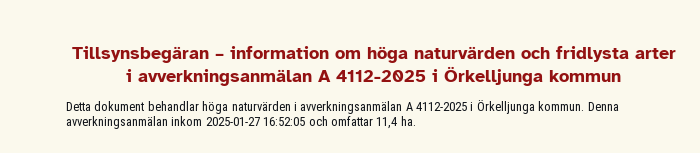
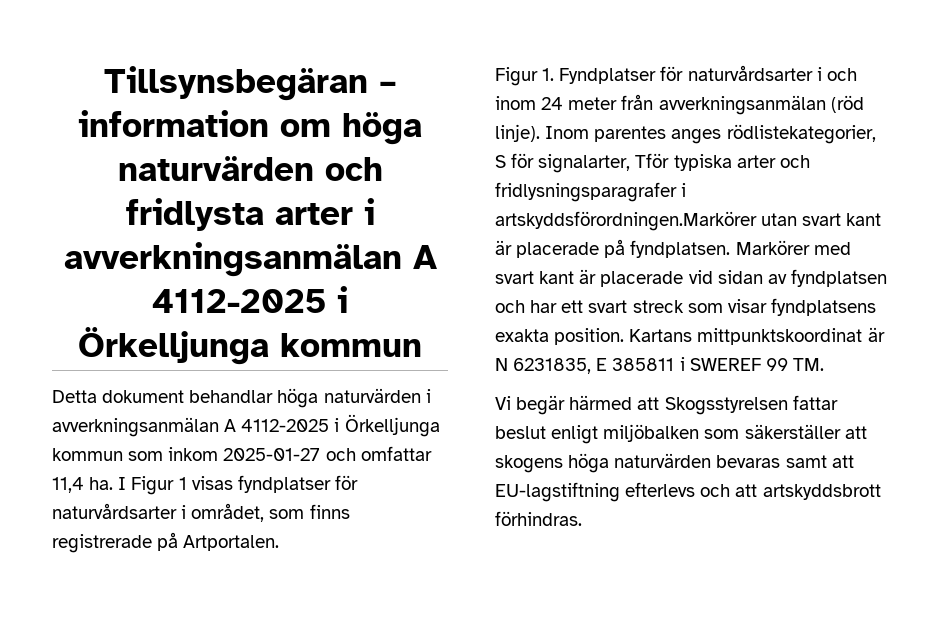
[538,101,619,111] [66,116,168,129] kommun. Denna avverkningsanmälan -> [52,448,164,461] kommun som
[263,117,306,126] 16:52:05 -> (321, 454) none
(416, 121) none -> [118,475,358,495] [52,503,350,522] [52,532,280,553] [495,65,857,86] [495,94,864,115] [495,124,876,144] [495,153,810,173] [495,182,687,202] [495,211,882,231] [495,239,851,258] [495,269,887,287] [495,298,876,316] [495,327,885,345] [495,357,824,374] [495,395,838,415] [495,424,867,444] [495,453,854,473] [495,482,881,502] [495,511,582,526] I Figur 1 visas fyndplatser för naturvårdsarter i området, som finns registrerade på Artportalen. // Figur 1. Fyndplatser för naturvårdsarter i och inom 24 meter från avverkningsanmälan (röd linje). Inom parentes anges rödlistekategorier, S för signalarter, Tför typiska arter och fridlysningsparagrafer i artskyddsförordningen.Markörer utan svart kant är placerade på fyndplatsen. Markörer med svart kant är placerade vid sidan av fyndplatsen och har ett svart streck som visar fyndplatsens exakta position. Kartans mittpunktskoordinat är N 6231835, E 385811 i SWEREF 99 TM. // Vi begär härmed att Skogsstyrelsen fattar beslut enligt miljöbalken som säkerställer att skogens höga naturvärden bevaras samt att EU-lagstiftning efterlevs och att artskyddsbrott förhindras.

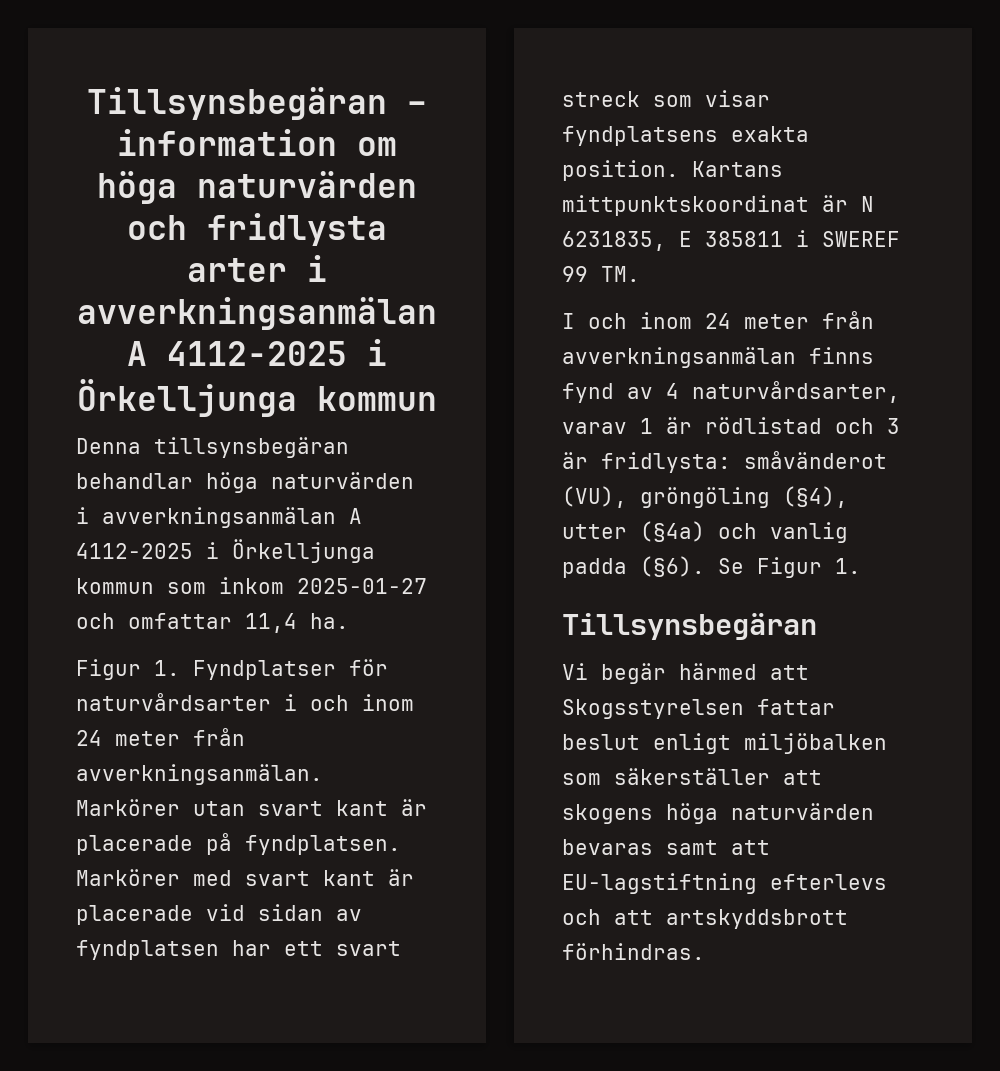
[52,390,185,403] Detta dokument -> [76,437,349,458] Denna tillsynsbegäran
[118,475,358,495] [52,503,350,522] [52,532,280,553] I Figur 1 visas fyndplatser för naturvårdsarter i området, som finns registrerade på Artportalen. -> (349, 621) none
[658,95,864,115] [495,124,876,144] [495,153,810,173] [495,182,687,202] [495,211,757,231] avverkningsanmälan (röd linje). Inom parentes anges rödlistekategorier, S för signalarter, Tför typiska arter och fridlysningsparagrafer i artskyddsförordningen.Markörer -> [76,764,323,785] [76,799,180,816] avverkningsanmälan. Markörer
[495,300,525,313] och -> (219, 950) none
(824, 364) none -> [562,311,874,329] [562,347,874,368] [562,381,900,403] [562,417,900,434] [562,451,887,473] [562,486,848,508] [562,521,848,543] [562,556,861,578] [562,613,817,640] // I och inom 24 meter från avverkningsanmälan finns fynd av 4 naturvårdsarter, varav 1 är rödlistad och 3 är fridlysta: småvänderot (VU), gröngöling (§4), utter (§4a) och vanlig padda (§6). Se Figur 1. // Tillsynsbegäran

